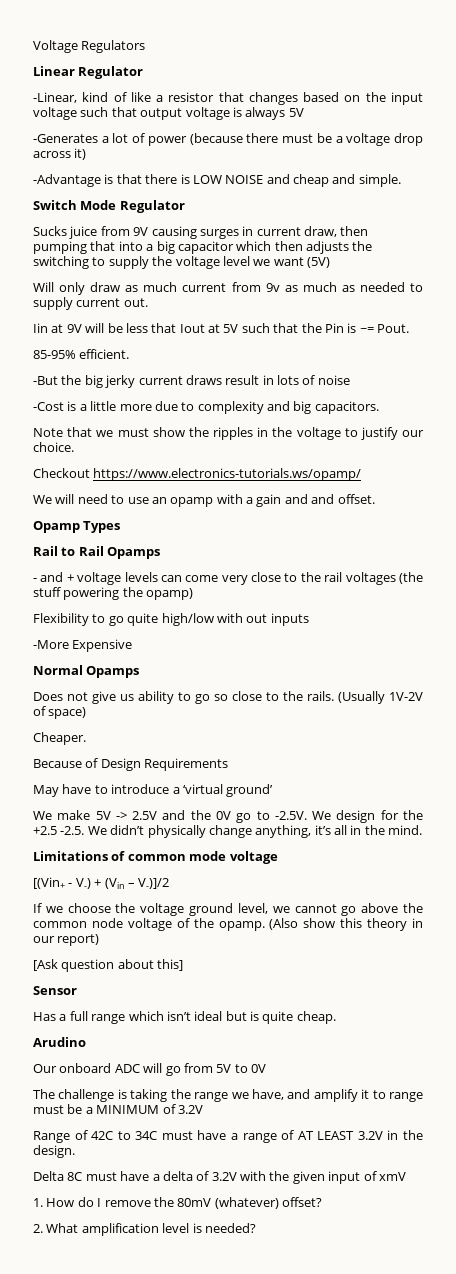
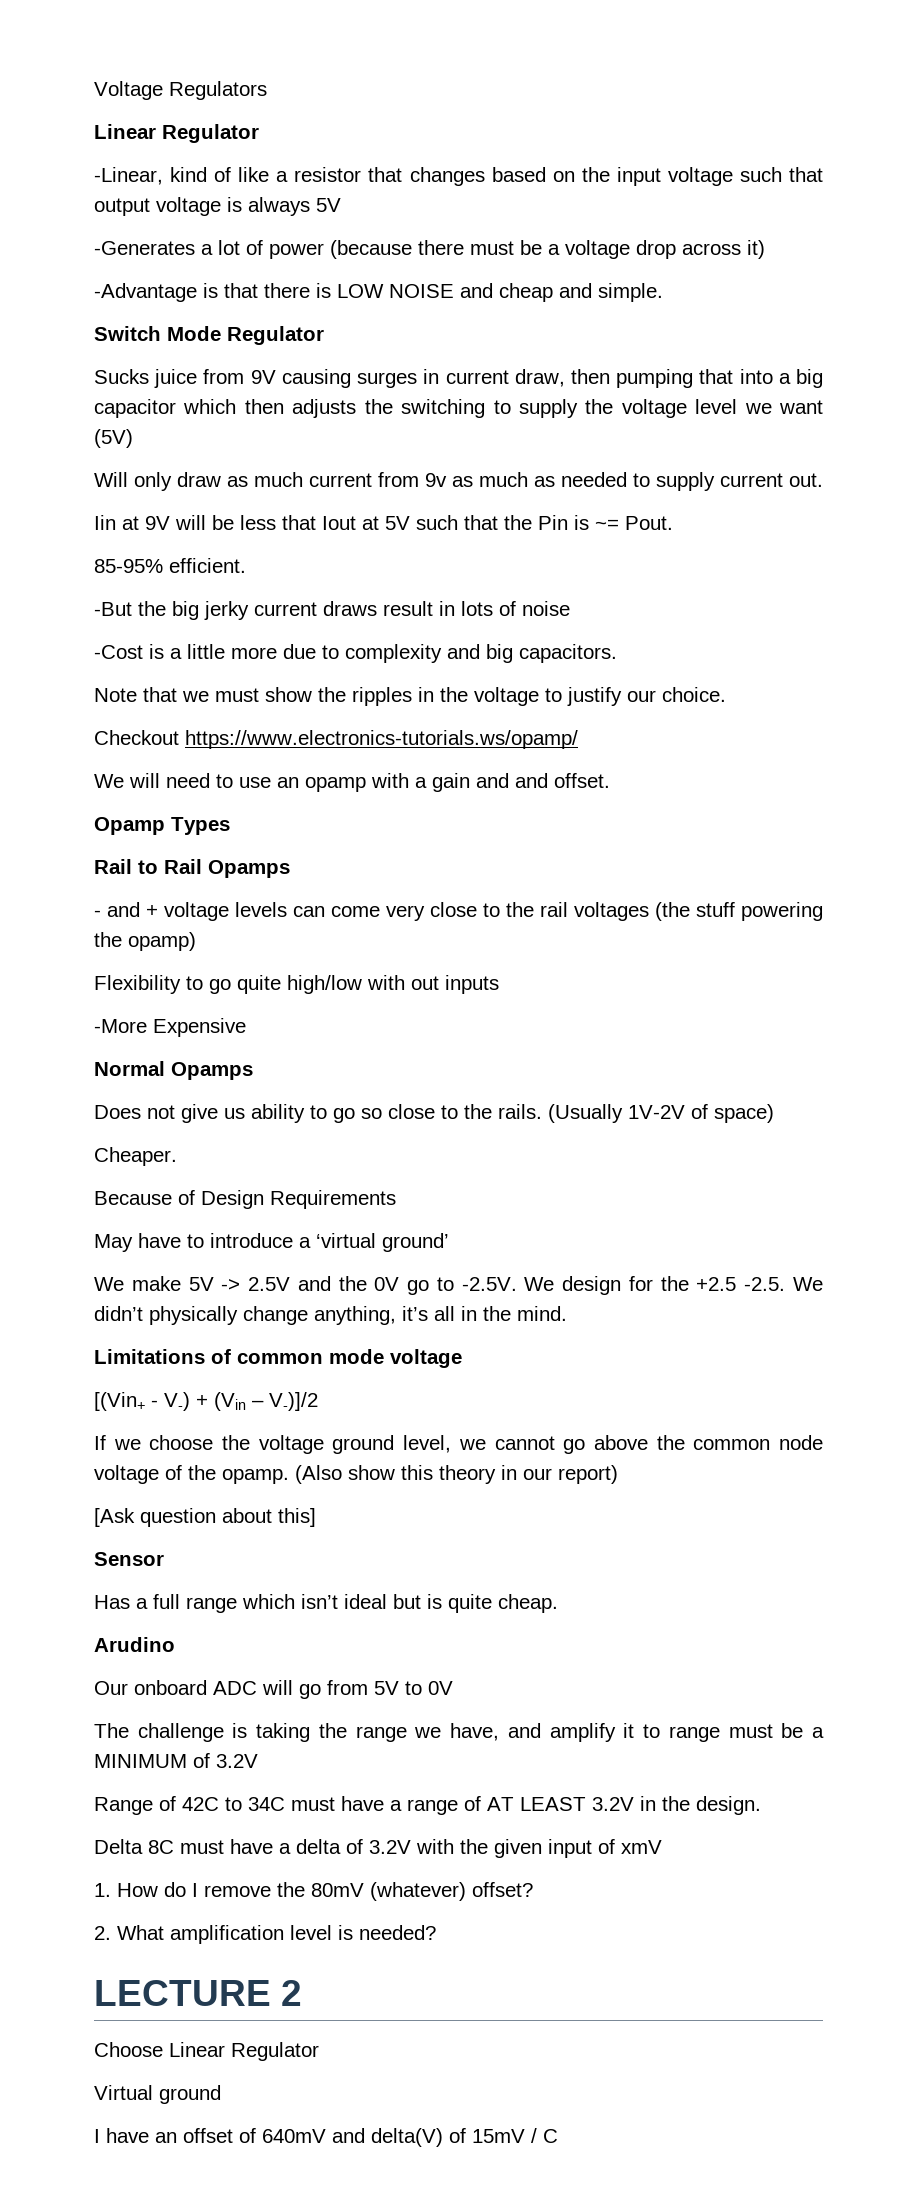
(256, 1228) none -> [94,1980,302,2006] [94,2042,319,2061] [94,2085,221,2104] [94,2128,558,2147] // LECTURE 2 // Choose Linear Regulator // Virtual ground // I have an offset of 640mV and delta(V) of 15mV / C

